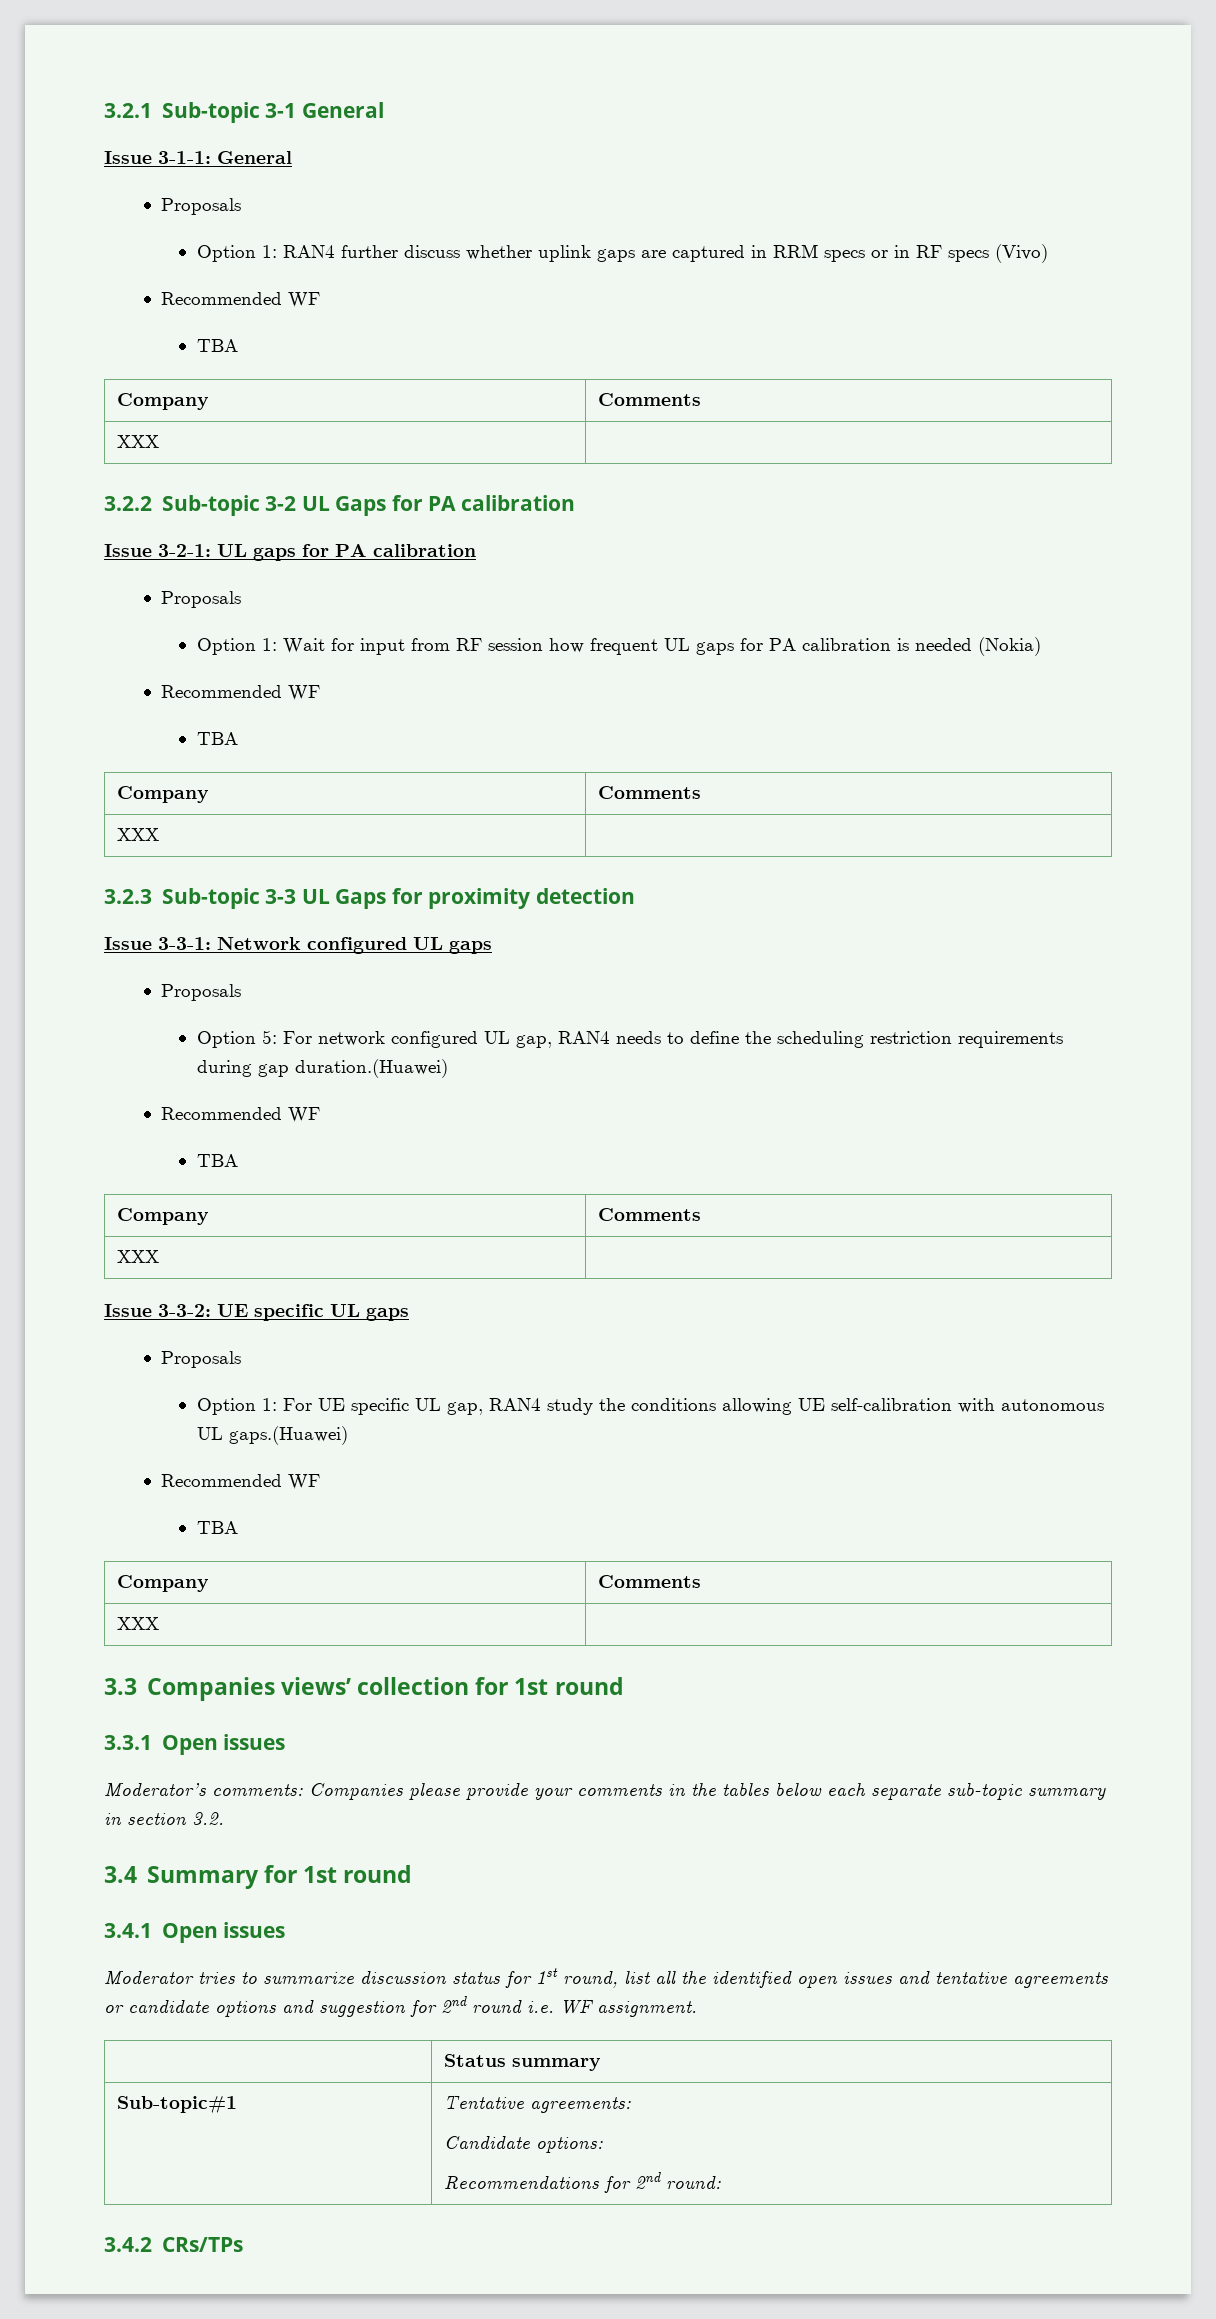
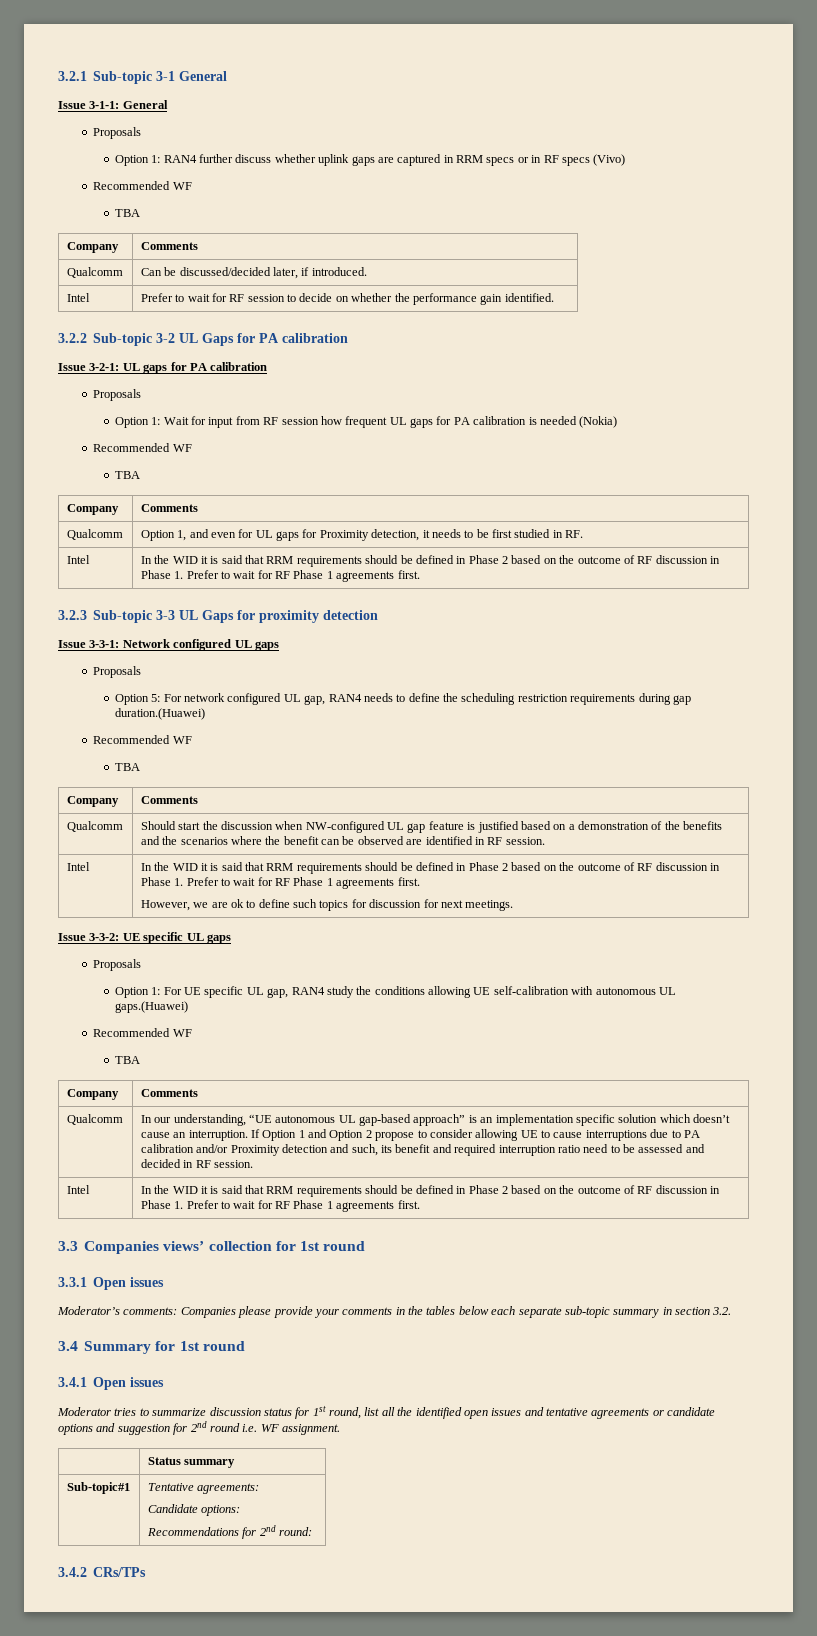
[117,435,160,448] XXX | -> [66,267,123,278] [140,267,367,279] [66,293,90,302] [140,293,554,305] Qualcomm | Can be discussed/decided later, if introduced. // Intel | Prefer to wait for RF session to decide on whether the performance gain identified.
[117,828,160,841] XXX | -> [66,529,123,540] [140,529,584,541] [66,555,90,564] [140,555,721,567] [140,570,420,582] Qualcomm | Option 1, and even for UL gaps for Proximity detection, it needs to be first studied in RF. // Intel | In the WID it is said that RRM requirements should be defined in Phase 2 based on the outcome of RF discussion in Phase 1. Prefer to wait for RF Phase 1 agreements first.
[117,1250,160,1263] XXX | -> [66,821,123,832] [140,821,723,833] [140,836,545,845] [66,862,90,871] [140,862,721,874] [140,877,420,889] [140,899,514,911] Qualcomm | Should start the discussion when NW-configured UL gap feature is justified based on a demonstration of the benefits and the scenarios where the benefit can be observed are identified in RF session. // Intel | In the WID it is said that RRM requirements should be defined in Phase 2 based on the outcome of RF discussion in Phase 1. Prefer to wait for RF Phase 1 agreements first. // However, we are ok to define such topics for discussion for next meetings.
[117,1617,160,1630] XXX | -> [66,1114,123,1125] [140,1114,731,1126] [140,1129,700,1141] [140,1144,705,1156] [140,1159,253,1168] [66,1185,90,1194] [140,1185,721,1197] [140,1200,420,1212] Qualcomm | In our understanding, “UE autonomous UL gap-based approach” is an implementation specific solution which doesn’t cause an interruption. If Option 1 and Option 2 propose to consider allowing UE to cause interruptions due to PA calibration and/or Proximity detection and such, its benefit and required interruption ratio need to be assessed and decided in RF session. // Intel | In the WID it is said that RRM requirements should be defined in Phase 2 based on the outcome of RF discussion in Phase 1. Prefer to wait for RF Phase 1 agreements first.

